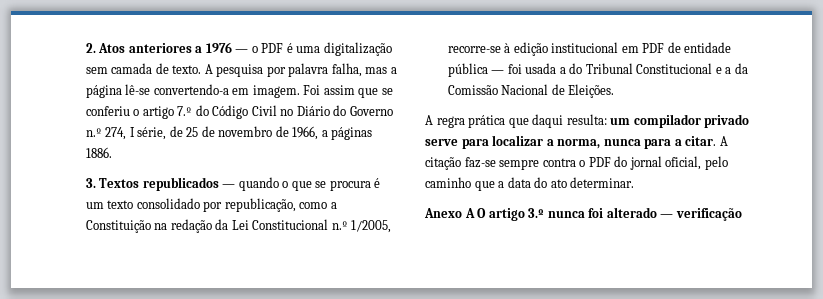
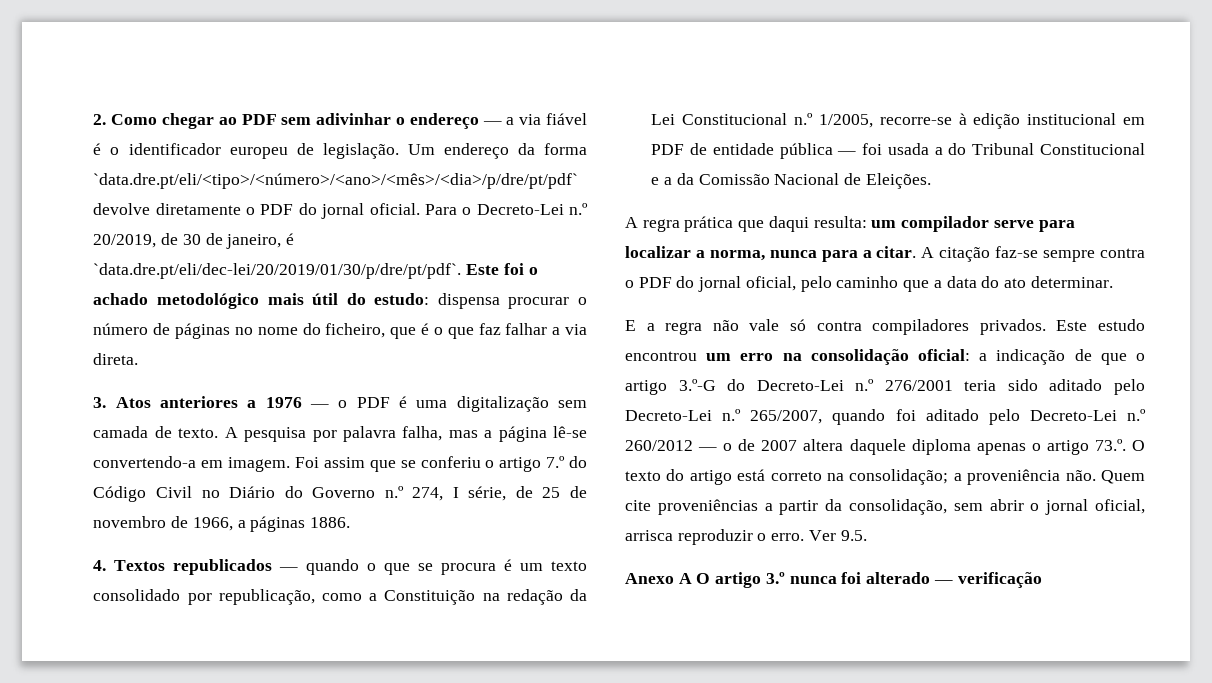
(96, 48) none -> [111,113,588,129] [93,143,588,159] [93,173,579,189] [93,203,588,219] [93,233,295,249] [93,263,538,279] [93,293,587,309] [93,323,587,339] [93,353,139,365] [93,397,107,408] Como chegar ao PDF sem adivinhar o endereço — a via fiável é o identificador europeu de legislação. Um endereço da forma `data.dre.pt/eli/<tipo>/<número>/<ano>/<mês>/<dia>/p/dre/pt/pdf` devolve diretamente o PDF do jornal oficial. Para o Decreto-Lei n.º 20/2019, de 30 de janeiro, é `data.dre.pt/eli/dec-lei/20/2019/01/30/p/dre/pt/pdf`. Este foi o achado metodológico mais útil do estudo: dispensa procurar o número de páginas no nome do ficheiro, que é o que faz falhar a via direta. // 3.
[85,178,96,188] 3. -> [93,560,107,571] 4.
[704,114,750,128] privado -> (990, 224) none
(635, 182) none -> [625,319,1145,335] [625,349,1145,365] [625,379,1145,395] [625,409,1146,425] [625,439,1145,455] [625,469,1145,485] [625,499,1145,515] [625,529,867,545] // E a regra não vale só contra compiladores privados. Este estudo encontrou um erro na consolidação oficial: a indicação de que o artigo 3.º-G do Decreto-Lei n.º 276/2001 teria sido aditado pelo Decreto-Lei n.º 265/2007, quando foi aditado pelo Decreto-Lei n.º 260/2012 — o de 2007 altera daquele diploma apenas o artigo 73.º. O texto do artigo está correto na consolidação; a proveniência não. Quem cite proveniências a partir da consolidação, sem abrir o jornal oficial, arrisca reproduzir o erro. Ver 9.5.

